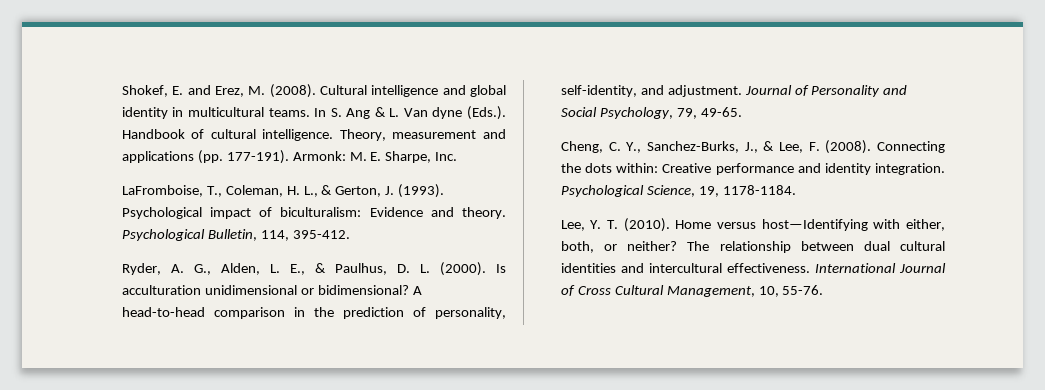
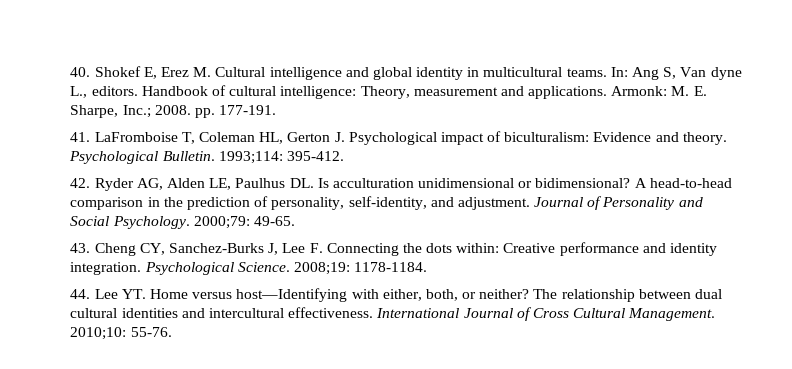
[121,84,316,98] Shokef, E. and Erez, M. (2008). -> [70,66,212,79] 40. Shokef E, Erez M.
[314,106,506,120] In S. Ang & L. Van dyne (Eds.). -> [610,67,742,80] [70,86,138,98] In: Ang S, Van dyne L., editors.
[262,129,334,141] intelligence. -> [280,86,357,99] intelligence:
[121,150,289,164] applications (pp. 177-191). -> [528,86,608,99] applications.
[435,152,458,161] [121,184,445,198] Inc. // LaFromboise, T., Coleman, H. L., & Gerton, J. (1993). -> [122,105,277,118] [70,132,345,144] Inc.; 2008. pp. 177-191. // 41. LaFromboise T, Coleman HL, Gerton J.
[207,229,289,241] Bulletin, 114, -> [162,151,283,164] Bulletin. 1993;114:
[121,262,486,276] Ryder, A. G., Alden, L. E., & Paulhus, D. L. (2000). -> [70,178,314,191] 42. Ryder AG, Alden LE, Paulhus DL.
[599,107,697,119] Psychology, 79, -> [112,216,250,229] Psychology. 2000;79:
[560,140,872,154] Cheng, C. Y., Sanchez-Burks, J., & Lee, F. (2008). -> [70,243,323,256] 43. Cheng CY, Sanchez-Burks J, Lee F.
[646,185,719,197] Science, 19, -> [237,262,350,275] Science. 2008;19:
[560,218,670,232] Lee, Y. T. (2010). -> [70,289,146,299] 44. Lee YT.
[666,286,779,297] Management, 10, -> [628,308,716,321] [70,327,127,340] Management. 2010;10:

